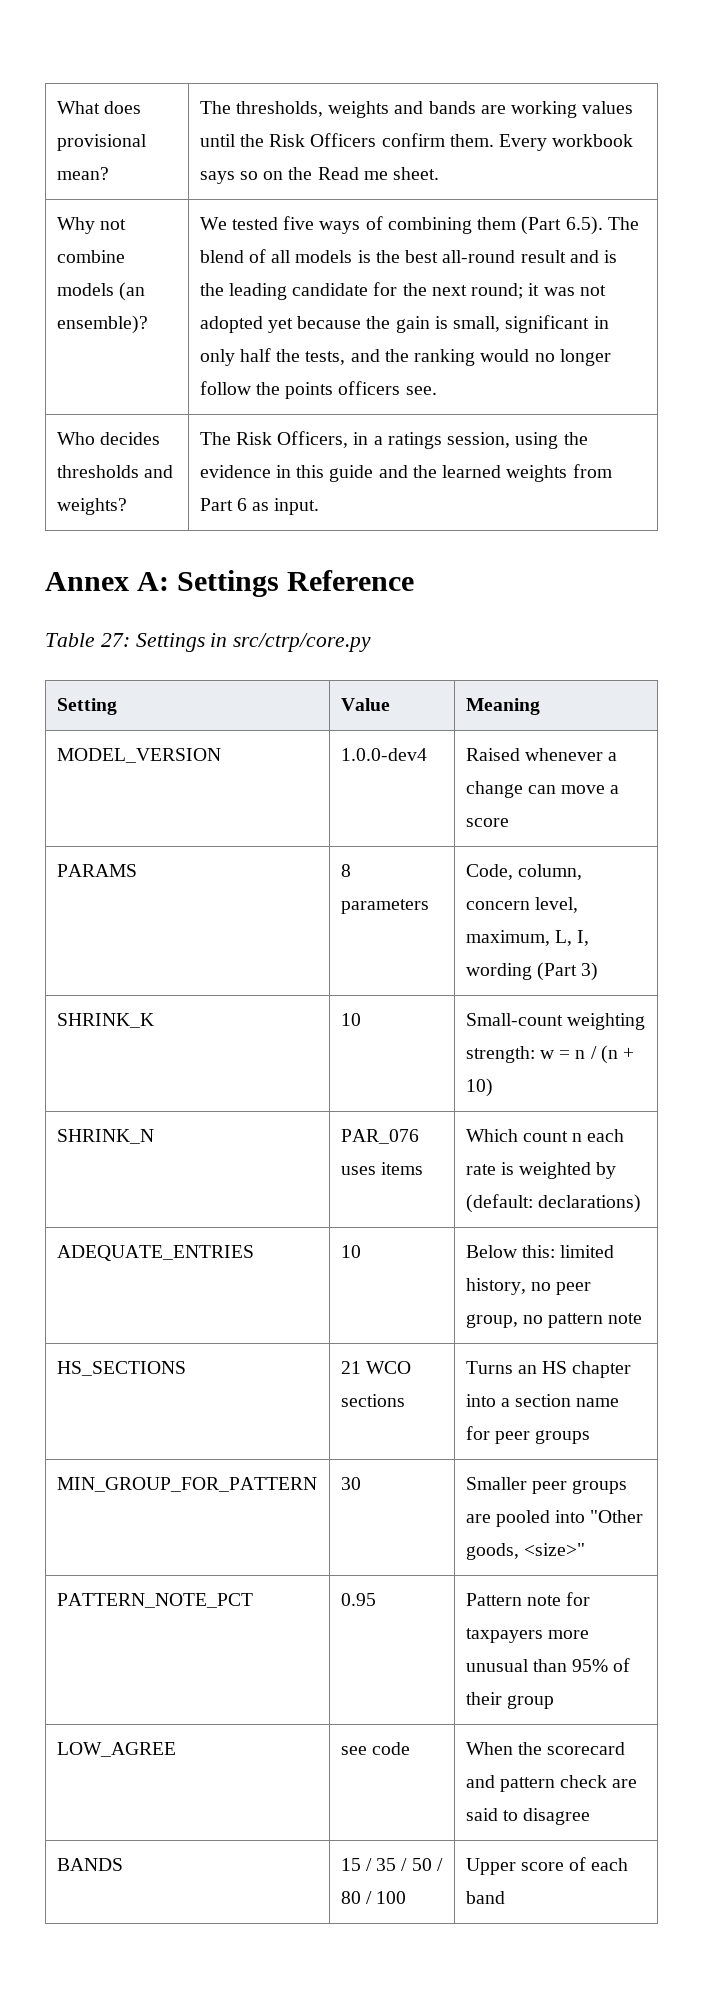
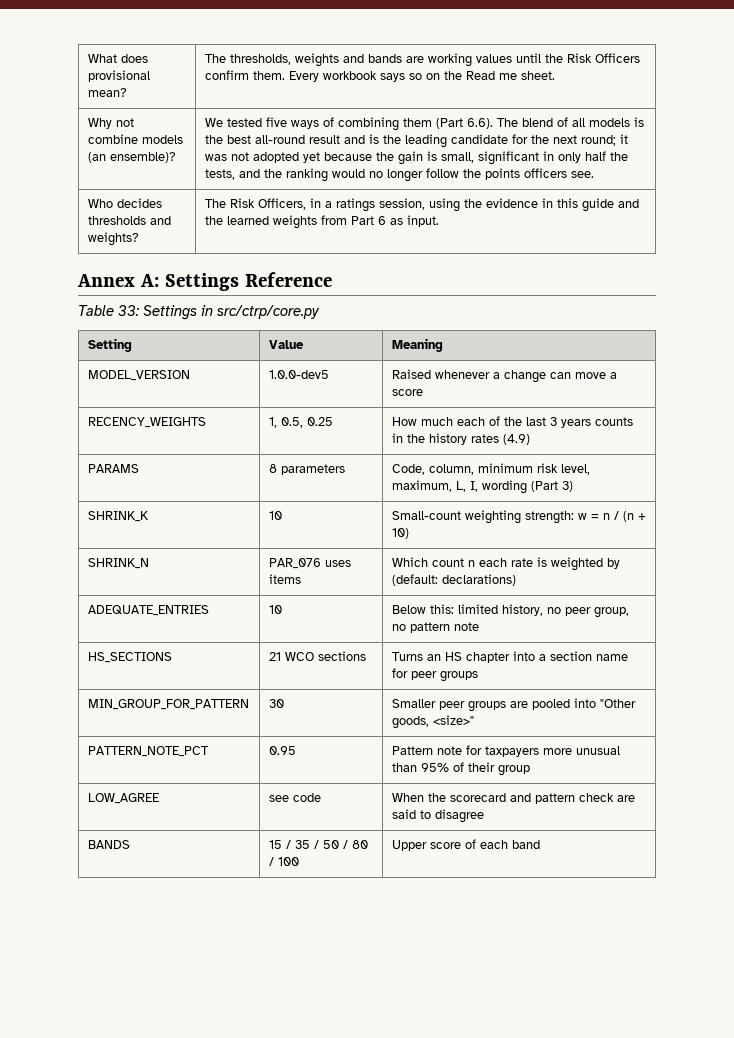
[565,216,603,235] 6.5). -> [466,118,493,129] 6.6).
[100,633,130,647] 27: -> [118,305,139,316] 33:
[340,748,427,761] 1.0.0-dev4 -> [268,370,329,379] 1.0.0-dev5
(509, 822) none -> [87,417,206,428] [268,417,333,428] [391,416,633,428] [391,433,530,445] // RECENCY_WEIGHTS | 1, 0.5, 0.25 | How much each of the last 3 years counts in the history rates (4.9)
[465,901,530,910] concern -> [477,463,558,473] minimum risk

